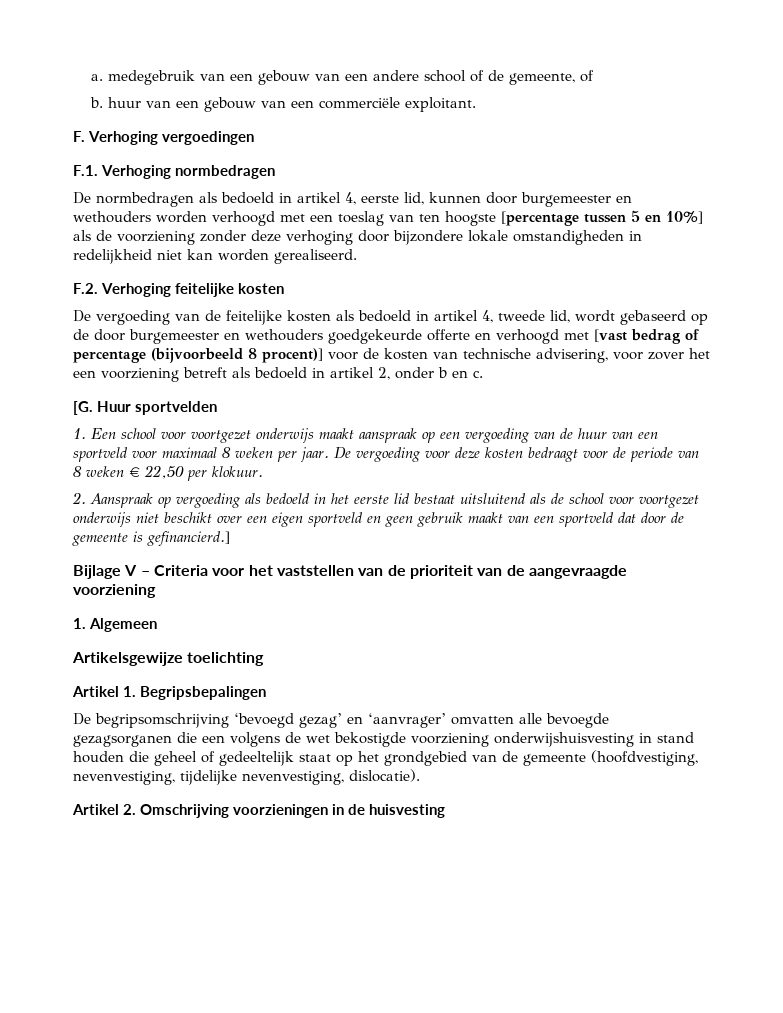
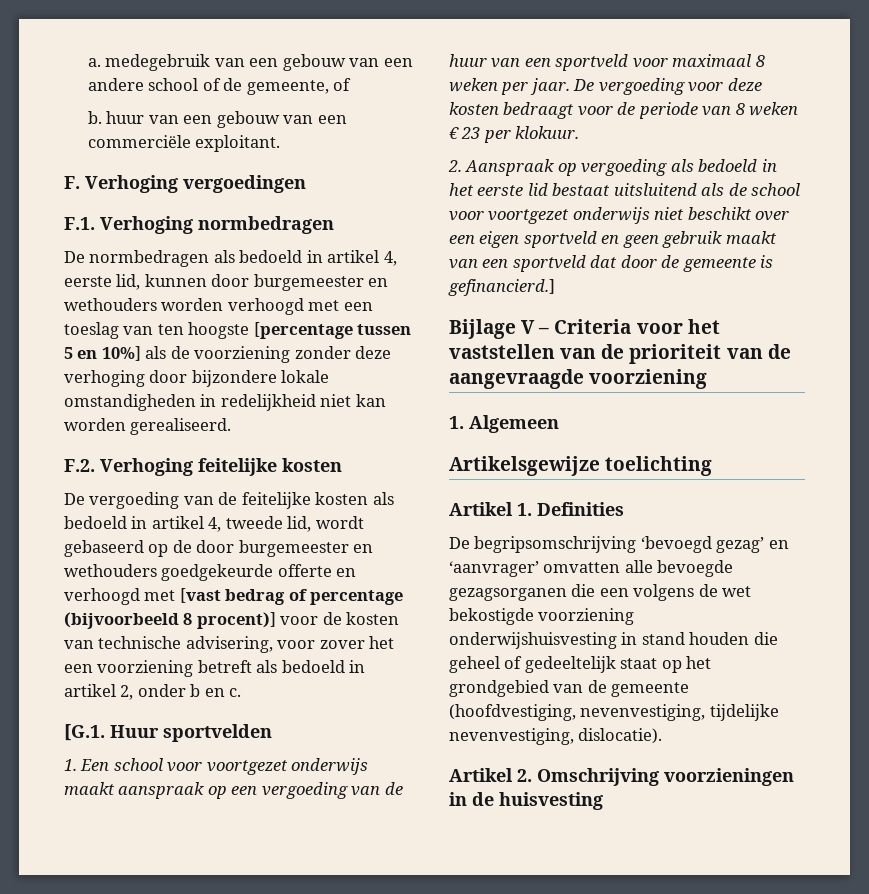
[73,401,93,415] [G. -> [64,724,105,741] [G.1.
[144,465,184,479] 22,50 -> [461,127,481,139] 23
[140,686,267,700] Begripsbepalingen -> [537,502,624,516] Definities

